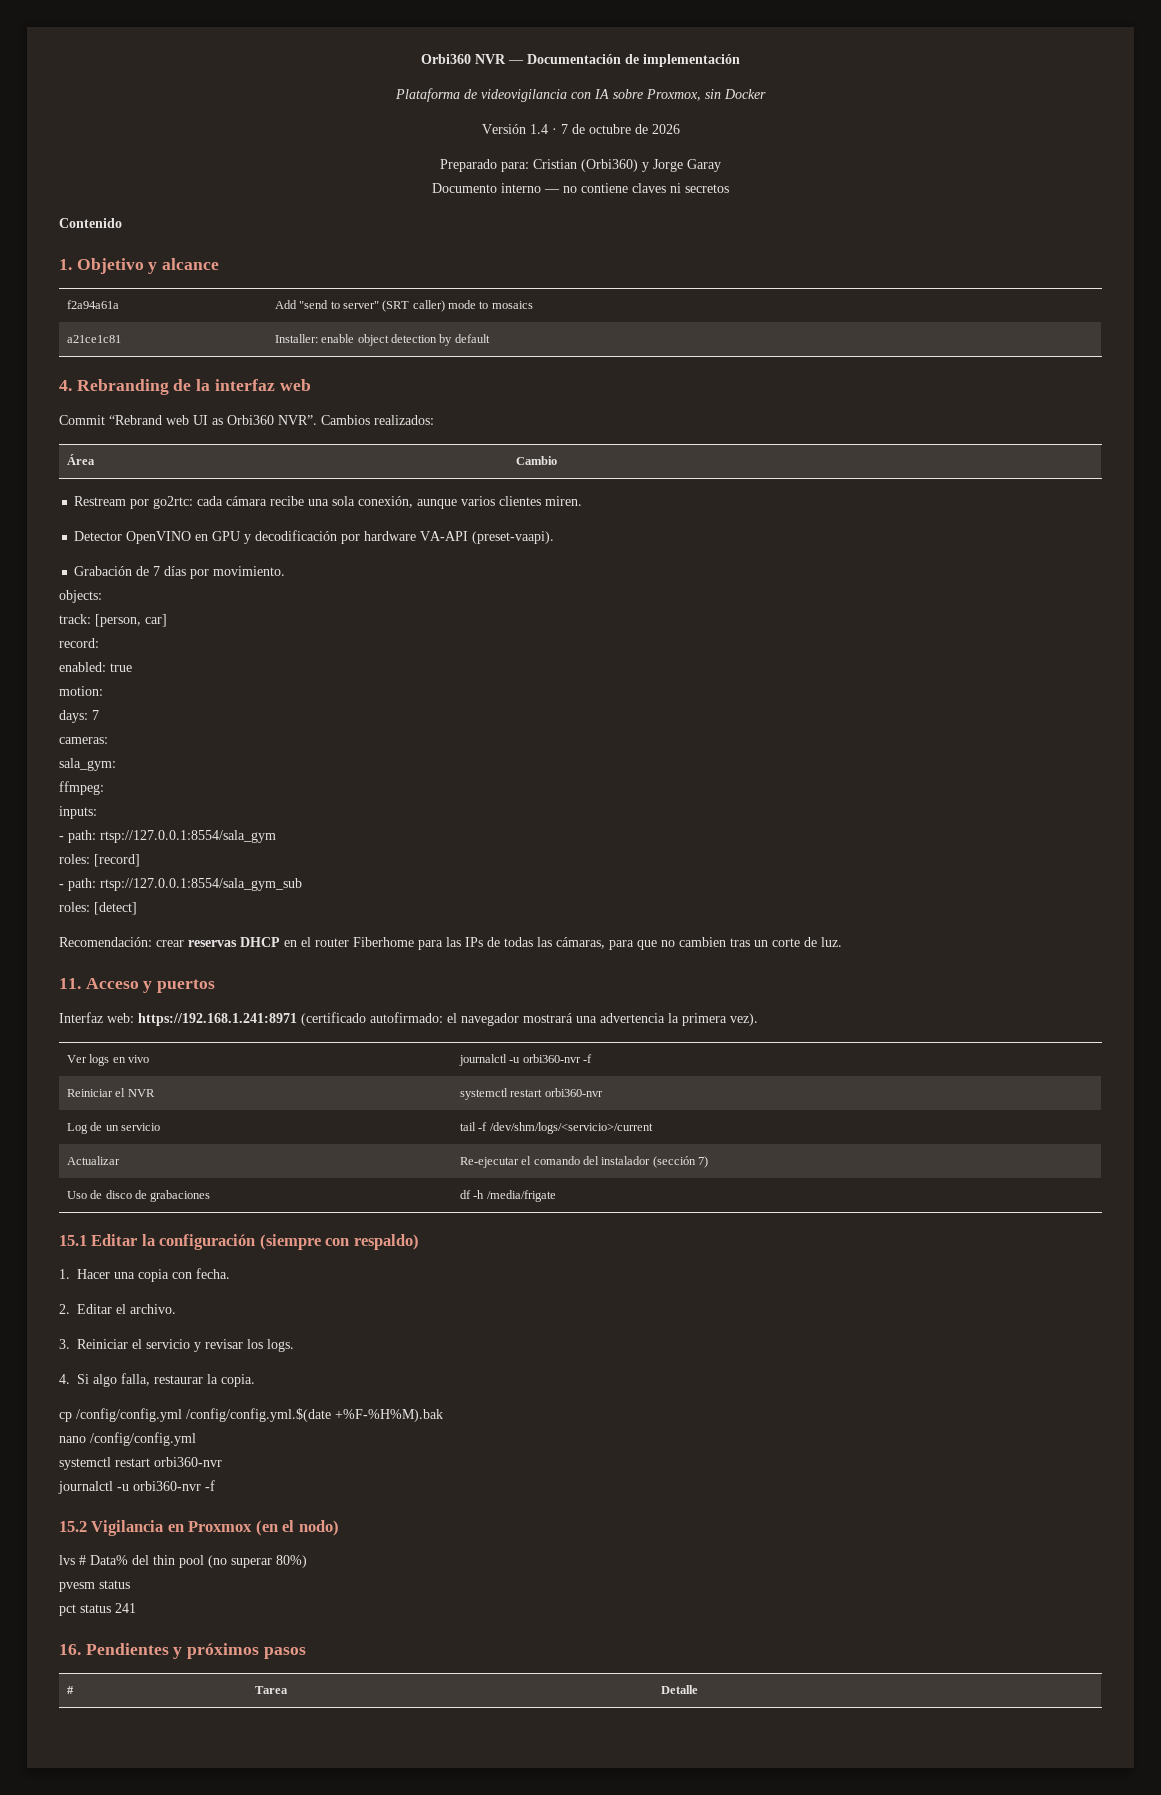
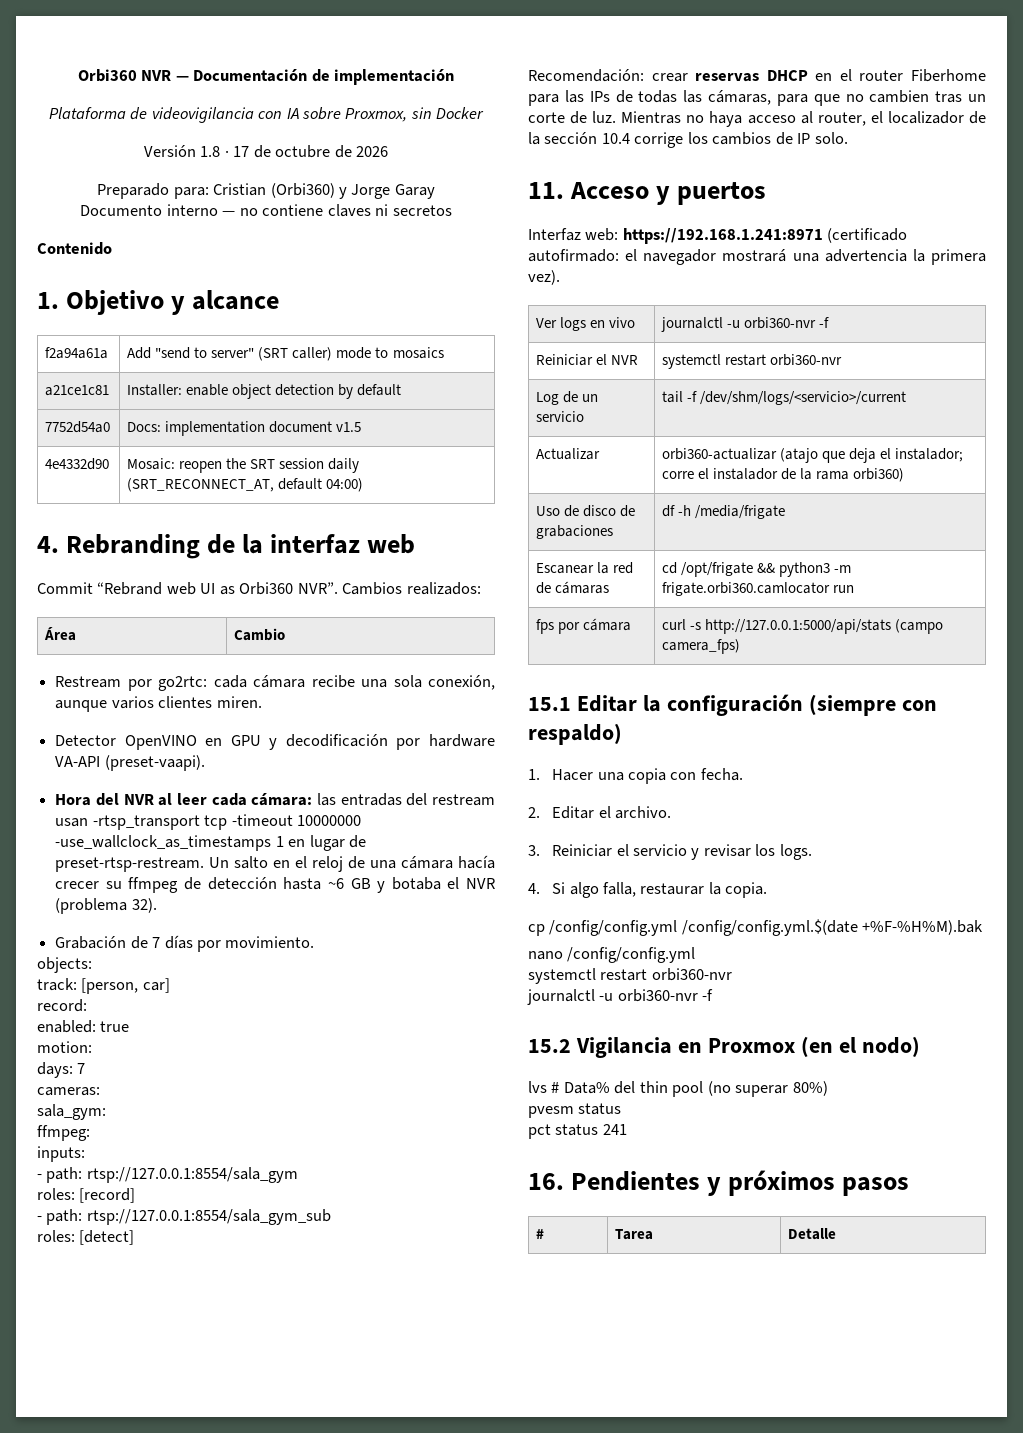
[529,124,568,134] 1.4 · 7 -> [200,146,250,157] 1.8 · 17
(490, 338) none -> [45,421,111,433] [127,421,362,436] [45,458,110,470] [127,458,360,473] [127,478,364,492] // 7752d54a0 | Docs: implementation document v1.5 // 4e4332d90 | Mosaic: reopen the SRT session daily (SRT_RECONNECT_AT, default 04:00)
(555, 537) none -> [55,793,495,806] [55,814,361,830] [55,835,366,851] [55,855,496,872] [55,877,495,893] [55,898,157,914] // Hora del NVR al leer cada cámara: las entradas del restream usan -rtsp_transport tcp -timeout 10000000 -use_wallclock_as_timestamps 1 en lugar de preset-rtsp-restream. Un salto en el reloj de una cámara hacía crecer su ffmpeg de detección hasta ~6 GB y botaba el NVR (problema 32).
(842, 942) none -> [621,111,986,127] [528,132,848,148] Mientras no haya acceso al router, el localizador de la sección 10.4 corrige los cambios de IP solo.
[459,1156,709,1168] Re-ejecutar el comando del instalador (sección 7) -> [662,448,964,463] [662,468,905,482] orbi360-actualizar (atajo que deja el instalador; corre el instalador de la rama orbi360)
(556, 1196) none -> [536,562,634,574] [536,581,610,594] [662,562,852,577] [662,582,855,596] [536,618,632,634] [662,619,944,634] [662,639,741,654] // Escanear la red de cámaras | cd /opt/frigate && python3 -m frigate.orbi360.camlocator run // fps por cámara | curl -s http://127.0.0.1:5000/api/stats (campo camera_fps)

